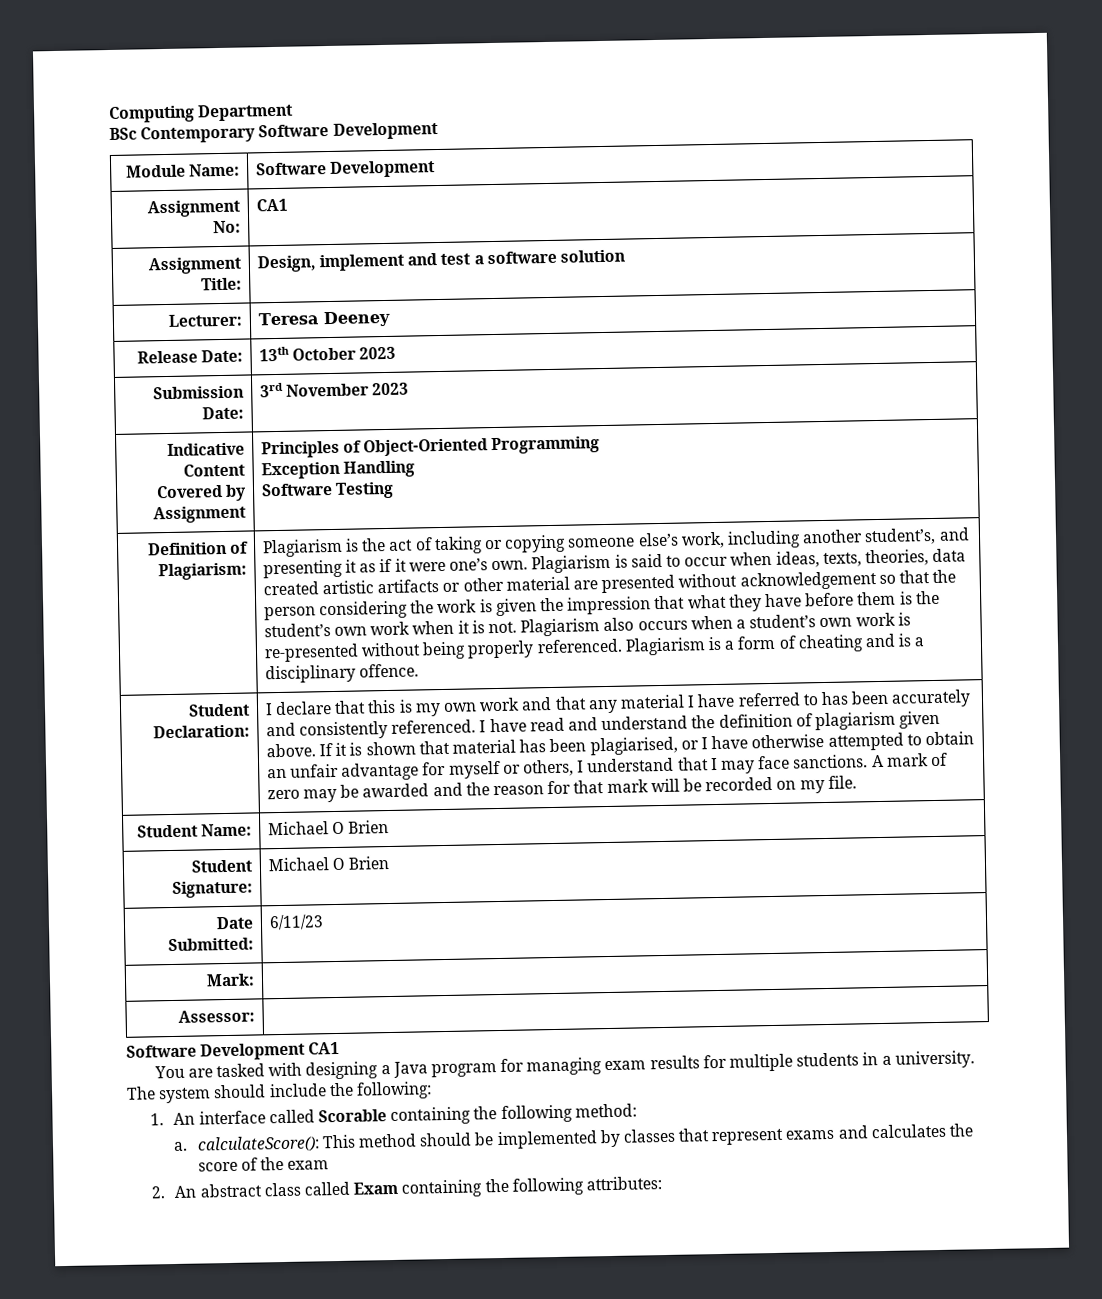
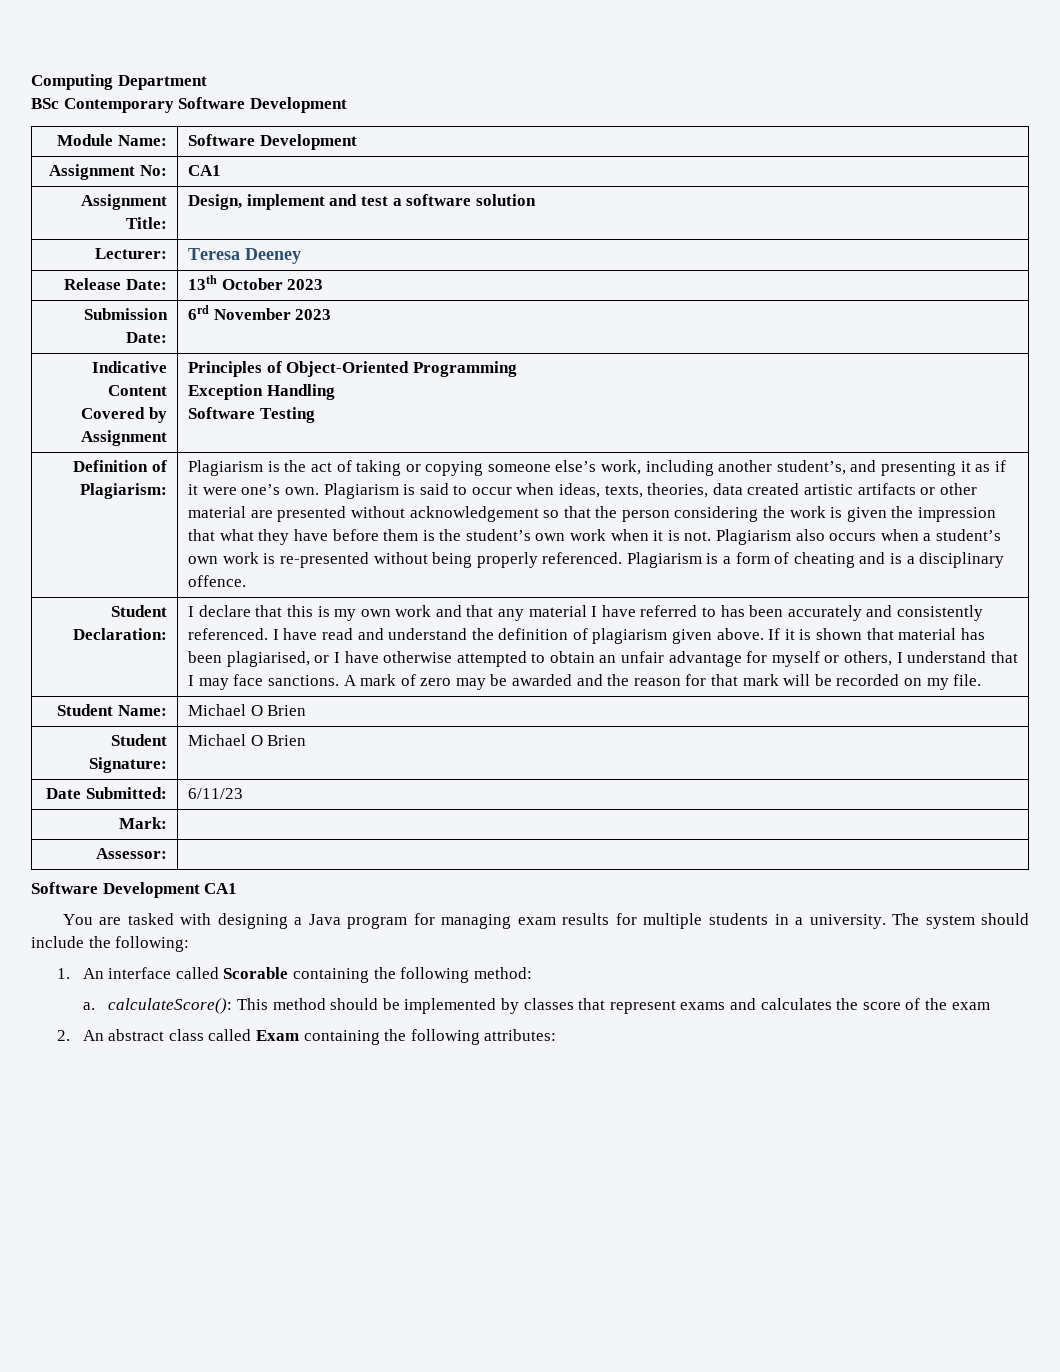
[259,382,283,398] 3rd -> [188,305,210,320] 6rd

